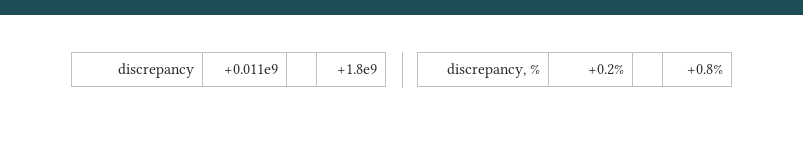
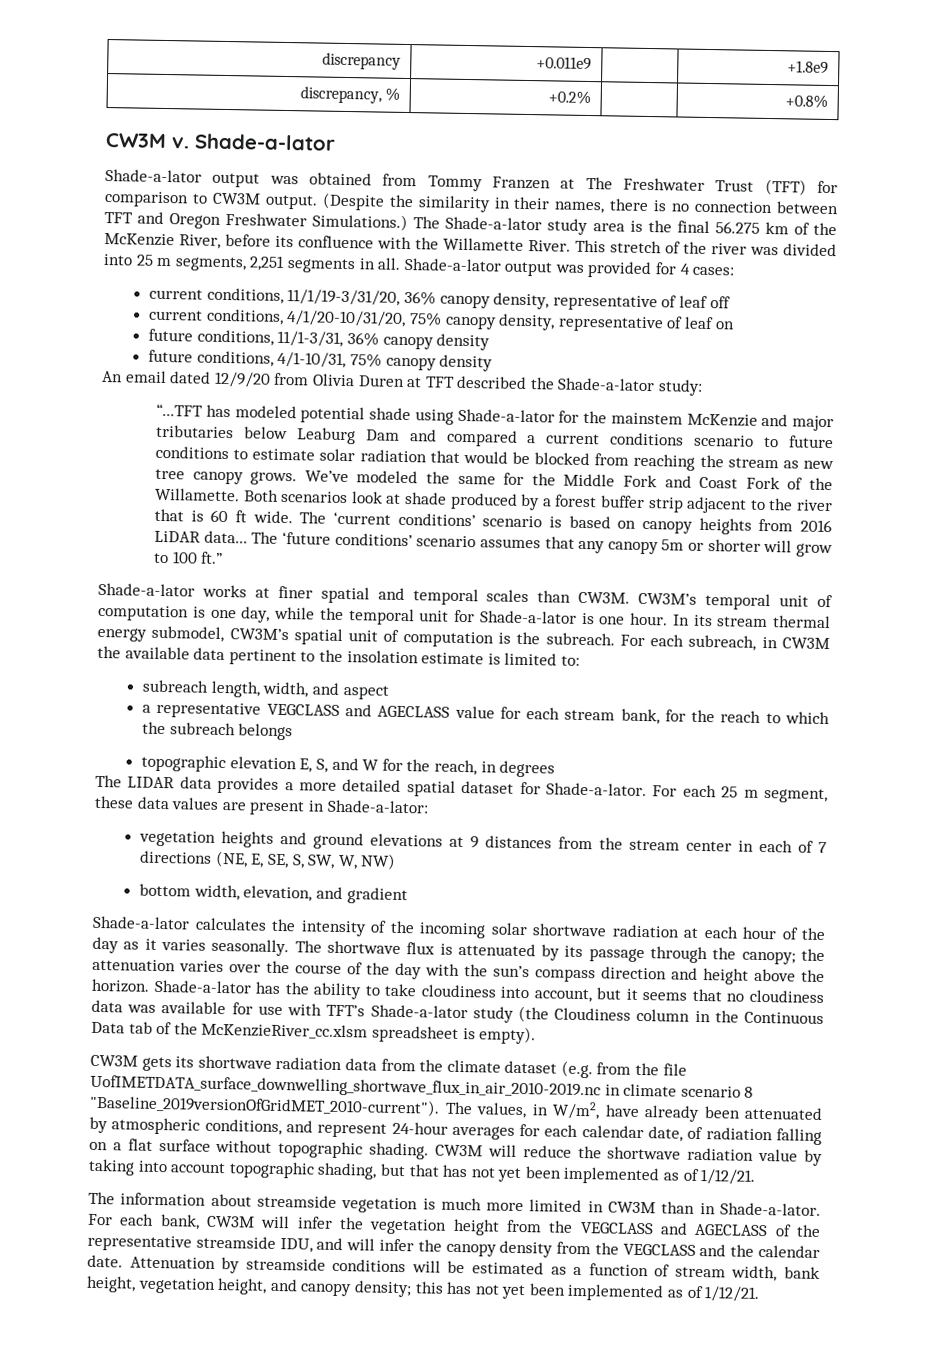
(724, 69) none -> [105,133,336,151] [105,169,838,196] [104,190,840,215] [104,211,838,236] [104,232,837,257] [103,253,735,279] [149,287,731,312] [149,308,735,333] [148,328,491,351] [148,349,494,372] [101,370,704,396] [156,403,834,432] [156,424,834,449] [155,445,834,471] [155,468,833,491] [155,487,833,514] [154,508,832,535] [154,530,833,558] [153,551,224,565] [98,582,833,611] [98,604,831,629] [97,625,831,651] [97,645,580,666] [142,679,389,700] [142,701,831,725] [142,721,294,741] [141,754,556,778] [95,774,828,804] [94,795,429,816] [139,830,827,854] [140,850,397,870] [139,883,408,905] [92,915,826,941] [92,936,825,965] [92,958,825,985] [91,978,824,1004] [91,999,824,1025] [91,1021,537,1045] [90,1054,687,1079] [90,1074,754,1100] [89,1094,823,1122] [89,1116,822,1146] [89,1138,823,1167] [88,1158,757,1185] [88,1191,821,1216] [87,1213,821,1237] [87,1234,821,1259] [87,1254,820,1282] [86,1275,761,1303] // CW3M v. Shade-a-lator // Shade-a-lator output was obtained from Tommy Franzen at The Freshwater Trust (TFT) for comparison to CW3M output. (Despite the similarity in their names, there is no connection between TFT and Oregon Freshwater Simulations.) The Shade-a-lator study area is the final 56.275 km of the McKenzie River, before its confluence with the Willamette River. This stretch of the river was divided into 25 m segments, 2,251 segments in all. Shade-a-lator output was provided for 4 cases: // current conditions, 11/1/19-3/31/20, 36% canopy density, representative of leaf off // current conditions, 4/1/20-10/31/20, 75% canopy density, representative of leaf on // future conditions, 11/1-3/31, 36% canopy density // future conditions, 4/1-10/31, 75% canopy density // An email dated 12/9/20 from Olivia Duren at TFT described the Shade-a-lator study: // “...TFT has modeled potential shade using Shade-a-lator for the mainstem McKenzie and major tributaries below Leaburg Dam and compared a current conditions scenario to future conditions to estimate solar radiation that would be blocked from reaching the stream as new tree canopy grows. We’ve modeled the same for the Middle Fork and Coast Fork of the Willamette. Both scenarios look at shade produced by a forest buffer strip adjacent to the river that is 60 ft wide. The ‘current conditions’ scenario is based on canopy heights from 2016 LiDAR data... The ‘future conditions’ scenario assumes that any canopy 5m or shorter will grow to 100 ft.” // Shade-a-lator works at finer spatial and temporal scales than CW3M. CW3M’s temporal unit of computation is one day, while the temporal unit for Shade-a-lator is one hour. In its stream thermal energy submodel, CW3M’s spatial unit of computation is the subreach. For each subreach, in CW3M the available data pertinent to the insolation estimate is limited to: // subreach length, width, and aspect // a representative VEGCLASS and AGECLASS value for each stream bank, for the reach to which the subreach belongs // topographic elevation E, S, and W for the reach, in degrees // The LIDAR data provides a more detailed spatial dataset for Shade-a-lator. For each 25 m segment, these data values are present in Shade-a-lator: // vegetation heights and ground elevations at 9 distances from the stream center in each of 7 directions (NE, E, SE, S, SW, W, NW) // bottom width, elevation, and gradient // Shade-a-lator calculates the intensity of the incoming solar shortwave radiation at each hour of the day as it varies seasonally. The shortwave flux is attenuated by its passage through the canopy; the attenuation varies over the course of the day with the sun’s compass direction and height above the horizon. Shade-a-lator has the ability to take cloudiness into account, but it seems that no cloudiness data was available for use with TFT’s Shade-a-lator study (the Cloudiness column in the Continuous Data tab of the McKenzieRiver_cc.xlsm spreadsheet is empty). // CW3M gets its shortwave radiation data from the climate dataset (e.g. from the file UofIMETDATA_surface_downwelling_shortwave_flux_in_air_2010-2019.nc in climate scenario 8 "Baseline_2019versionOfGridMET_2010-current"). The values, in W/m2, have already been attenuated by atmospheric conditions, and represent 24-hour averages for each calendar date, of radiation falling on a flat surface without topographic shading. CW3M will reduce the shortwave radiation value by taking into account topographic shading, but that has not yet been implemented as of 1/12/21. // The information about streamside vegetation is much more limited in CW3M than in Shade-a-lator. For each bank, CW3M will infer the vegetation height from the VEGCLASS and AGECLASS of the representative streamside IDU, and will infer the canopy density from the VEGCLASS and the calendar date. Attenuation by streamside conditions will be estimated as a function of stream width, bank height, vegetation height, and canopy density; this has not yet been implemented as of 1/12/21.

